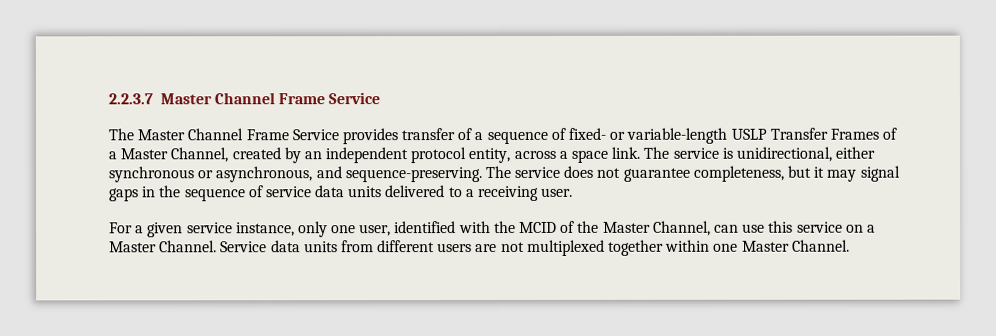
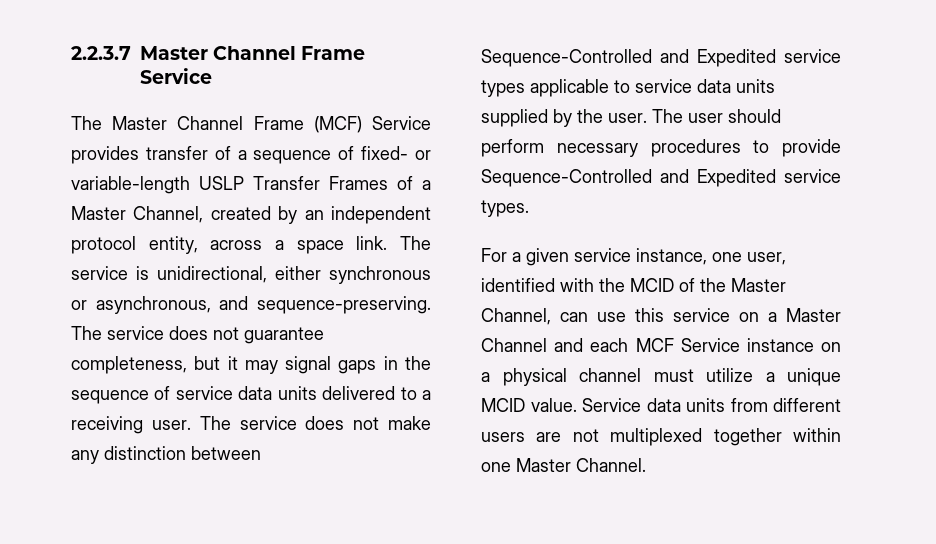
(289, 135) none -> [313,116,362,133] (MCF)
(574, 192) none -> [199,416,431,430] [71,446,261,464] [481,49,841,67] [481,79,775,97] [481,109,781,127] [481,139,841,157] [481,169,841,187] [481,200,529,217] The service does not make any distinction between Sequence-Controlled and Expedited service types applicable to service data units supplied by the user. The user should perform necessary procedures to provide Sequence-Controlled and Expedited service types.
[297,221,328,238] only -> (707, 256) none
[159,240,218,253] Channel. -> [481,338,841,352] [481,368,841,386] [481,398,577,412] Channel and each MCF Service instance on a physical channel must utilize a unique MCID value.

